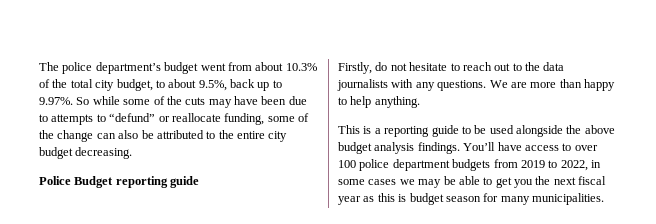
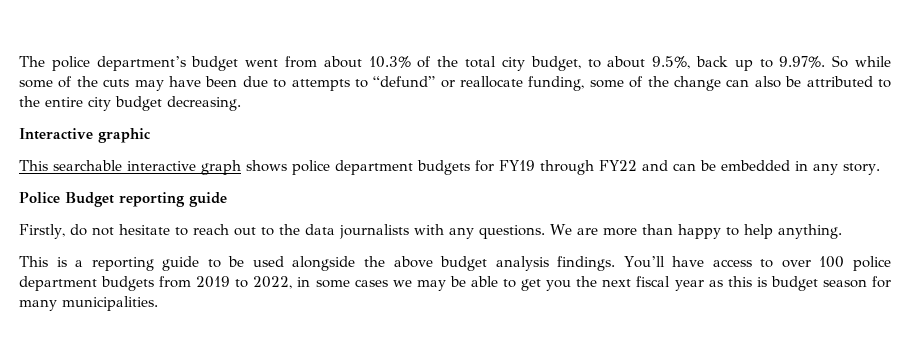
(133, 153) none -> [19,128,151,143] [19,160,880,175] // Interactive graphic // This searchable interactive graph shows police department budgets for FY19 through FY22 and can be embedded in any story.

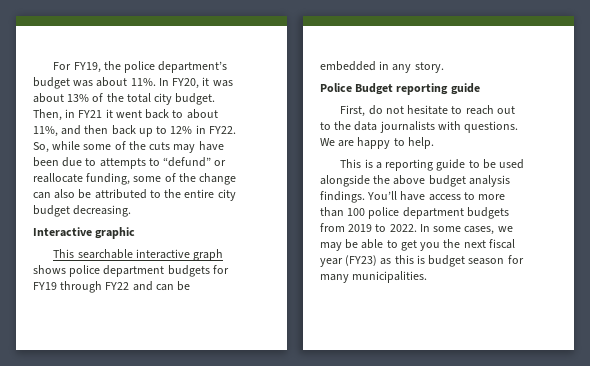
[19,55,849,71] The police department’s budget went from about 10.3% of the total city budget, to about 9.5%, back up to 9.97%. So -> [53,61,228,73] [33,77,233,89] [33,93,216,105] [33,109,218,121] [33,125,236,137] [33,142,49,153] For FY19, the police department’s budget was about 11%. In FY20, it was about 13% of the total city budget. Then, in FY21 it went back to about 11%, and then back up to 12% in FY22. So,
[19,224,65,239] Firstly, -> [340,105,366,117] First,
[448,227,474,239] any -> (461, 125) none
[602,224,842,239] more than happy to help anything. -> [357,137,434,149] happy to help.
[781,260,811,268] over -> [478,194,506,200] [320,207,344,217] more than
[253,276,388,289] 2022, in some cases -> [389,224,495,235] 2022. In some cases,
(704, 285) none -> [345,255,378,266] (FY23)

